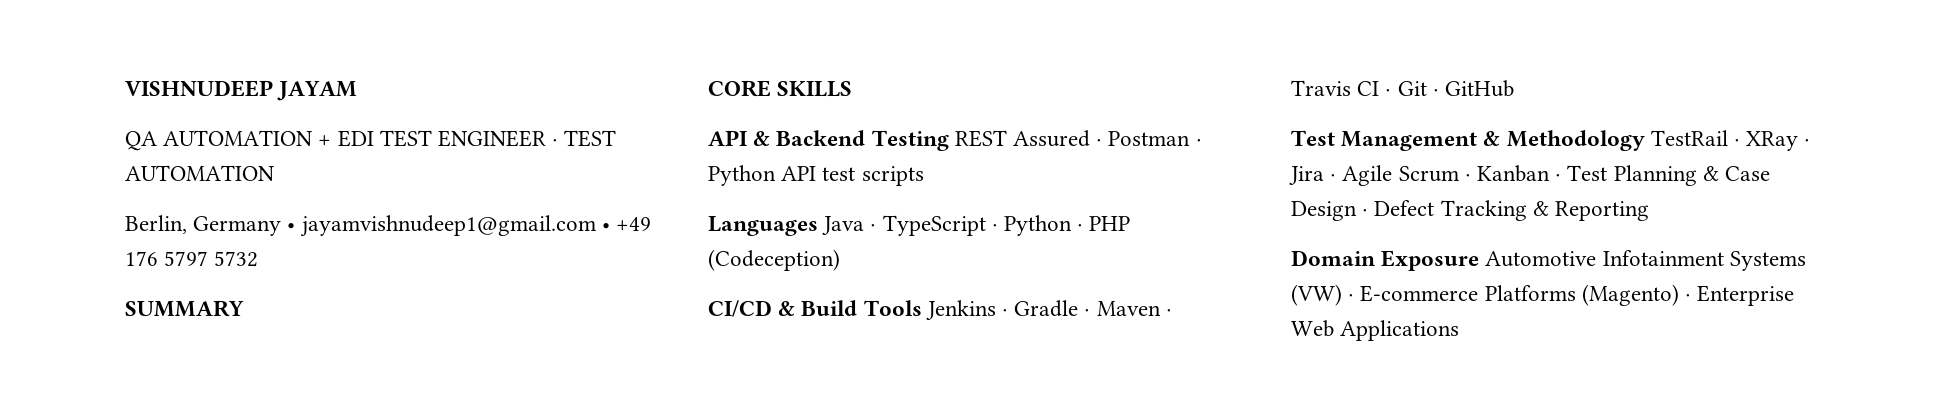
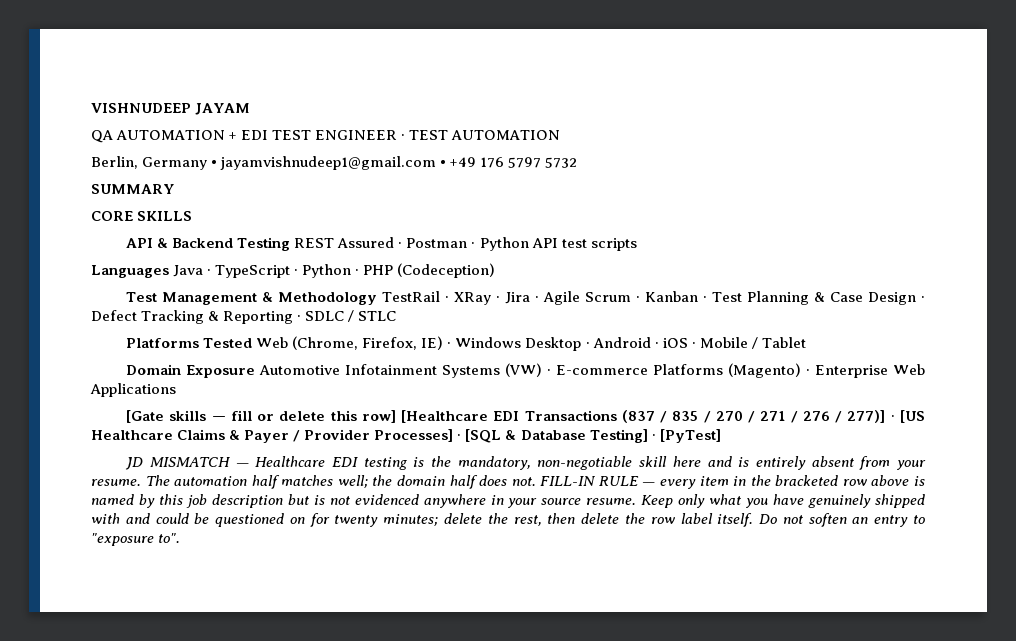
[708,300,1172,320] [1291,80,1515,97] // CI/CD & Build Tools Jenkins · Gradle · Maven · Travis CI · Git · GitHub -> (496, 270) none
(1650, 211) none -> [297,310,397,322] [126,336,806,351] · SDLC / STLC // Platforms Tested Web (Chrome, Firefox, IE) · Windows Desktop · Android · iOS · Mobile / Tablet
(1460, 330) none -> [126,410,926,423] [91,429,721,443] [125,456,927,470] [91,475,925,489] [91,494,926,508] [91,513,925,527] [91,533,181,546] // [Gate skills — fill or delete this row] [Healthcare EDI Transactions (837 / 835 / 270 / 271 / 276 / 277)] · [US Healthcare Claims & Payer / Provider Processes] · [SQL & Database Testing] · [PyTest] // JD MISMATCH — Healthcare EDI testing is the mandatory, non-negotiable skill here and is entirely absent from your resume. The automation half matches well; the domain half does not. FILL-IN RULE — every item in the bracketed row above is named by this job description but is not evidenced anywhere in your source resume. Keep only what you have genuinely shipped with and could be questioned on for twenty minutes; delete the rest, then delete the row label itself. Do not soften an entry to "exposure to".

